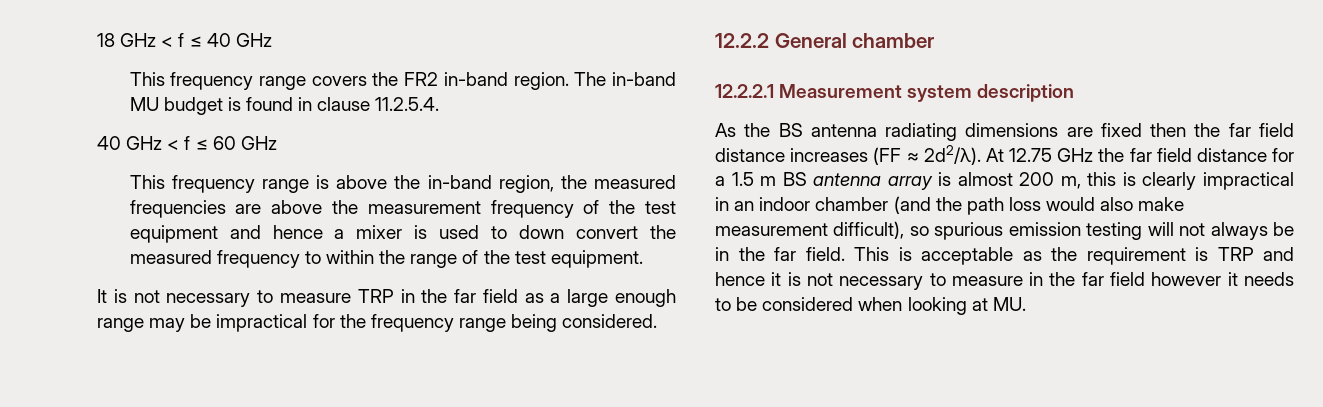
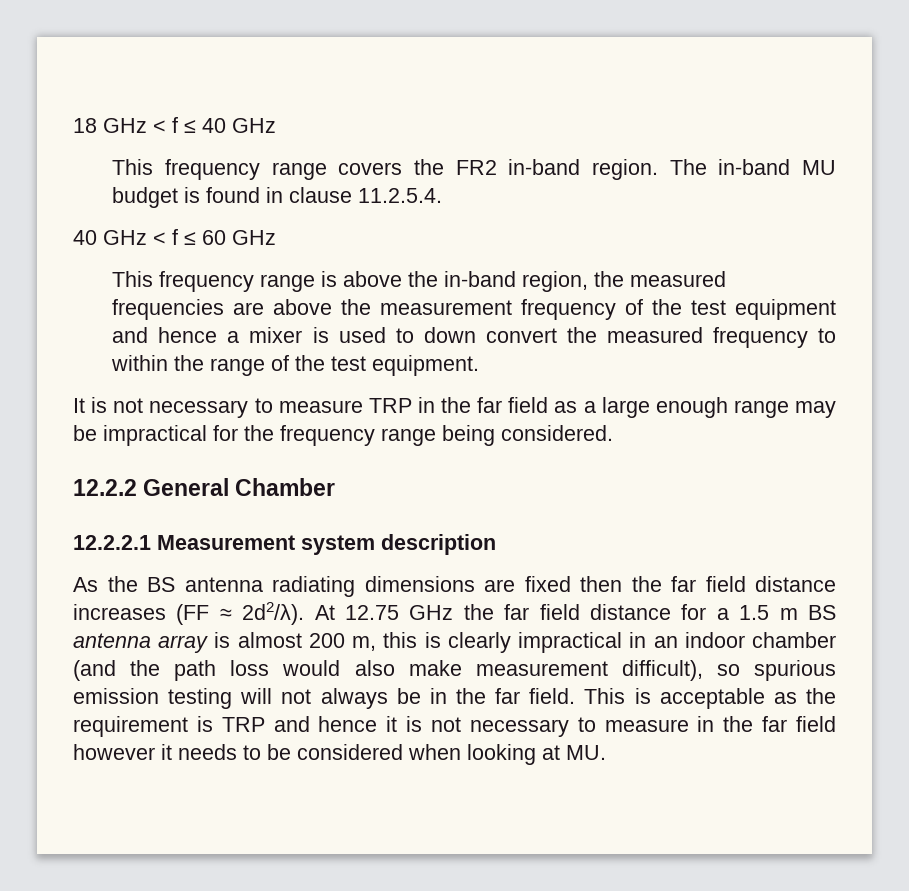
[852,33,935,48] chamber -> [235,478,336,496] Chamber

